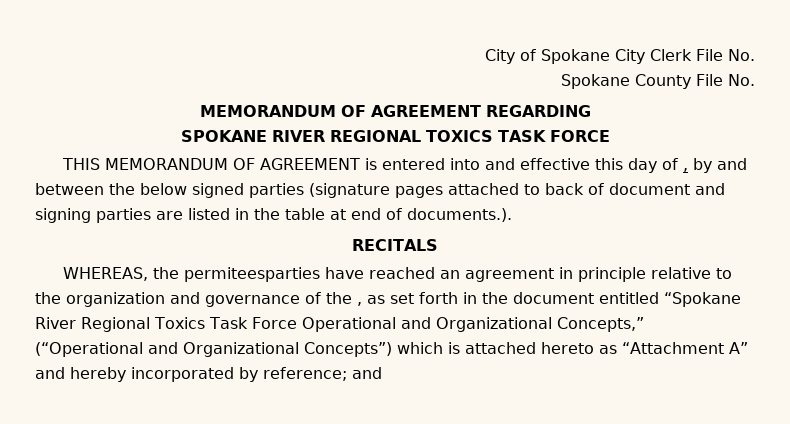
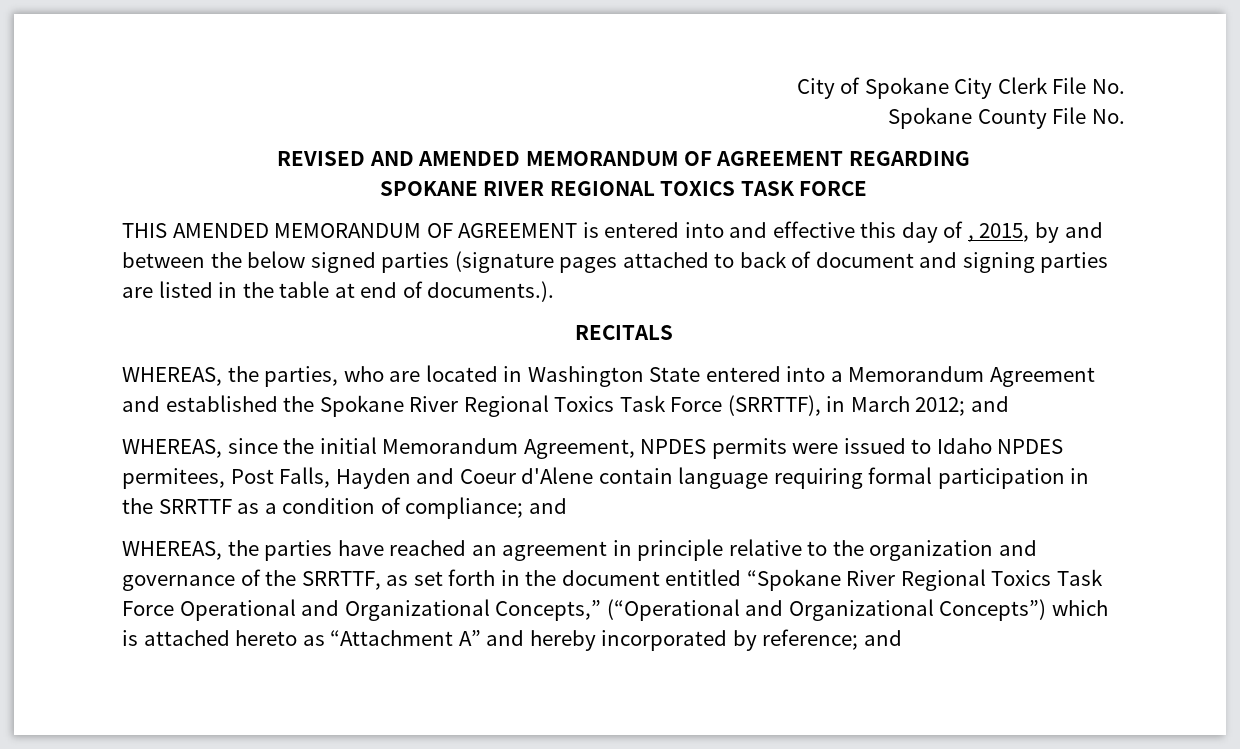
(755, 80) none -> [277,151,521,166] REVISED AND AMENDED
(100, 164) none -> [172,223,269,238] AMENDED
(688, 170) none -> [979,223,1030,242] 2015,
[183,267,320,282] permiteesparties -> [264,365,1095,387] [122,395,1009,417] [122,437,1064,459] [122,467,1090,489] [122,497,567,519] [122,540,333,561] parties, who are located in Washington State entered into a Memorandum Agreement and established the Spokane River Regional Toxics Task Force (SRRTTF), in March 2012; and // WHEREAS, since the initial Memorandum Agreement, NPDES permits were issued to Idaho NPDES permitees, Post Falls, Hayden and Coeur d'Alene contain language requiring formal participation in the SRRTTF as a condition of compliance; and // WHEREAS, the parties
[357,302,362,306] , -> [301,571,381,590] SRRTTF,

